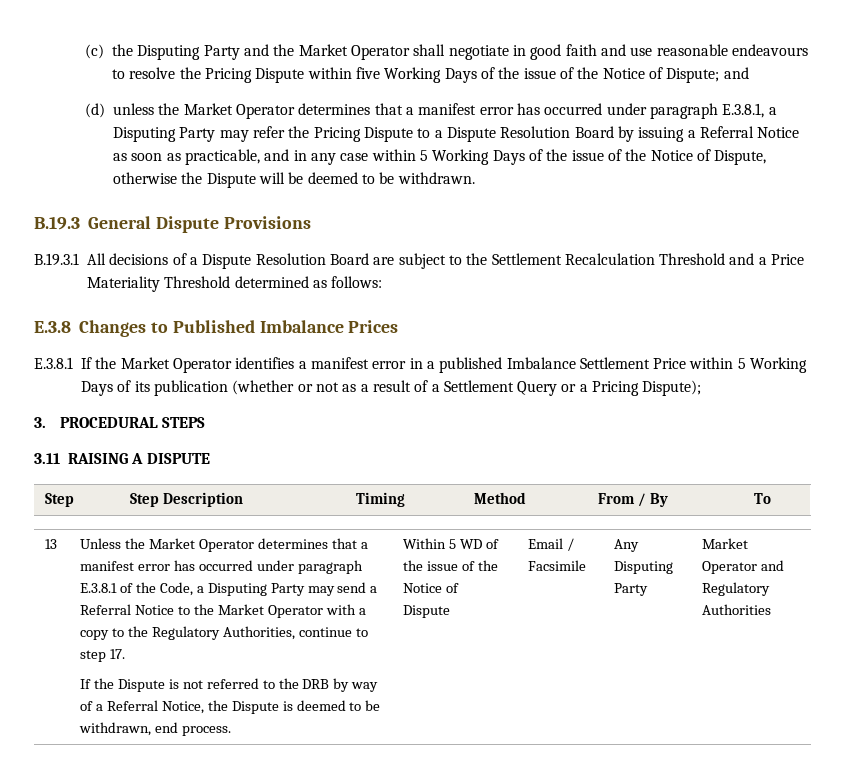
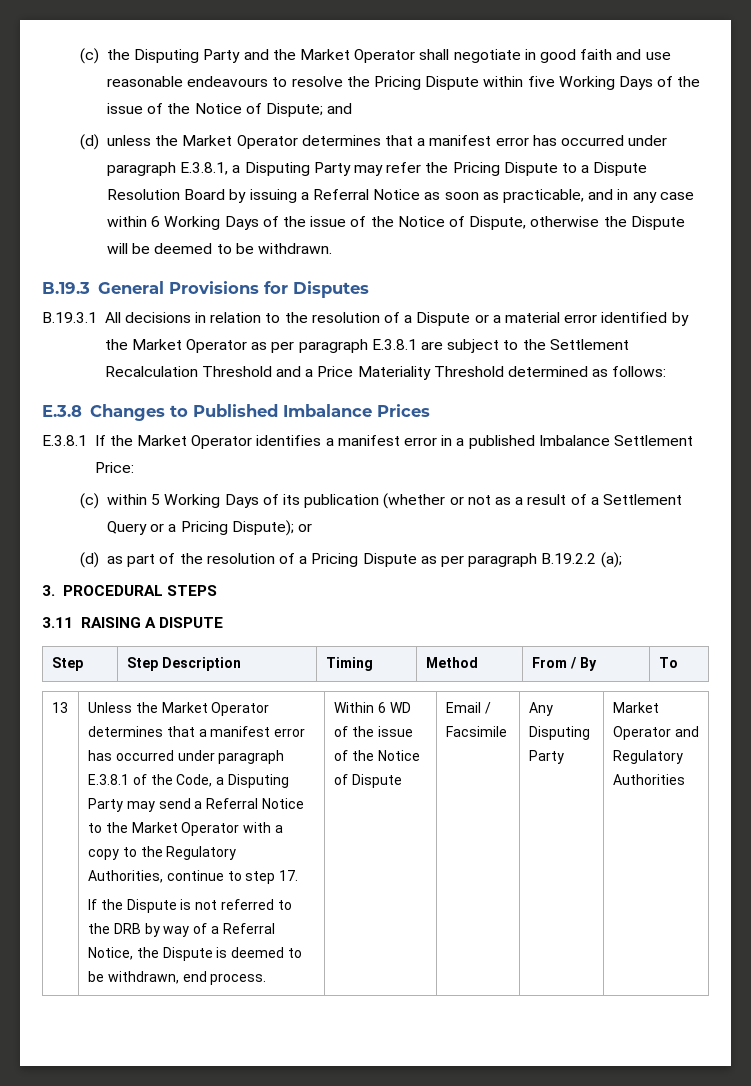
[419,150,428,161] 5 -> [151,216,161,227] 6
[155,216,219,233] Dispute -> (164, 287) none
(311, 222) none -> [263,281,369,298] for Disputes
[172,253,369,269] of a Dispute Resolution Board -> [195,312,689,326] [104,339,417,353] in relation to the resolution of a Dispute or a material error identified by the Market Operator as per paragraph E.3.8.1
[653,358,687,369] Price -> [94,462,134,473] [80,493,100,509] Price: // (c)
(702, 388) none -> [298,523,313,532] [80,552,622,568] or // (d) as part of the resolution of a Pricing Dispute as per paragraph B.19.2.2 (a);
[449,539,457,549] 5 -> [377,702,386,713] 6

